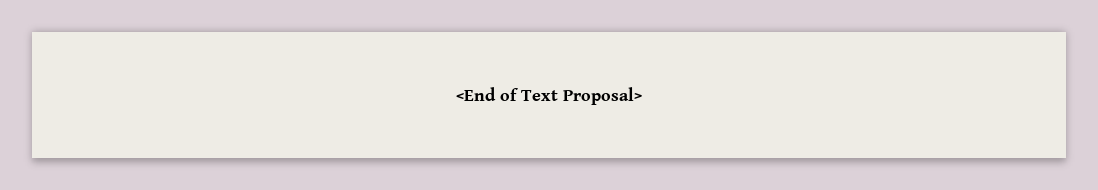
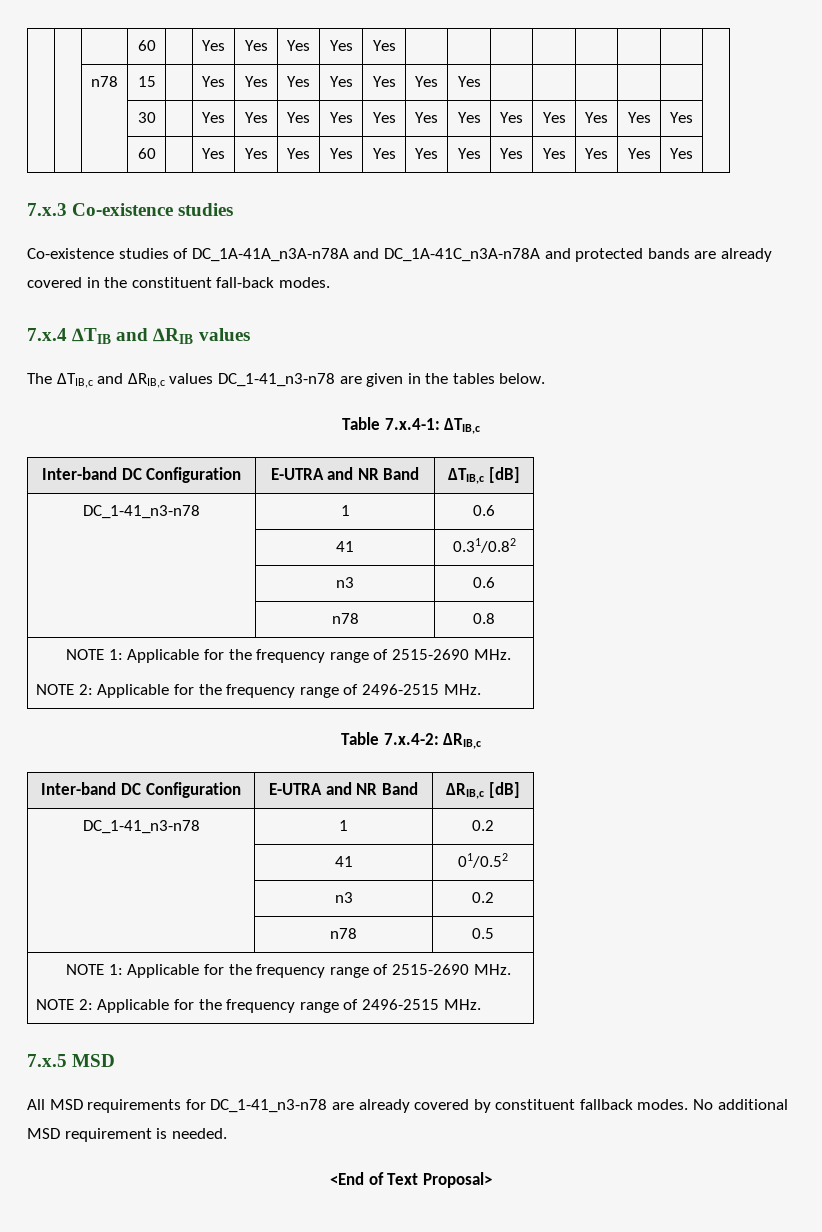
(456, 94) none -> [137,40,156,51] [202,40,225,51] [244,40,268,51] [287,40,310,51] [329,40,353,51] [372,40,396,51] [91,76,118,87] [137,76,156,87] [202,76,225,87] [244,76,268,87] [287,76,310,87] [329,76,353,87] [372,76,396,87] [415,76,438,87] [457,76,481,87] [137,112,156,123] [202,112,225,123] [244,112,268,123] [287,112,310,123] [329,112,353,123] [372,112,396,123] [415,112,438,123] [457,112,481,123] [500,112,523,123] [542,112,566,123] [585,112,608,123] [627,112,651,123] [670,112,693,123] [137,148,156,159] [202,148,225,159] [244,148,268,159] [287,148,310,159] [329,148,353,159] [372,148,396,159] [415,148,438,159] [457,148,481,159] [500,148,523,159] [542,148,566,159] [585,148,608,159] [627,148,651,159] [670,148,693,159] [27,203,234,216] [27,248,772,262] [27,277,330,288] [27,328,250,344] [27,373,546,388] [341,417,481,434] [41,467,242,483] [270,467,420,480] [448,467,520,484] [83,505,200,519] [340,505,350,516] [473,505,495,516] [336,541,354,552] [452,538,516,553] [336,577,354,588] [473,577,495,588] [331,613,359,624] [473,613,495,624] [66,649,511,663] [36,684,481,698] [340,732,482,749] [41,782,241,798] [269,782,418,795] [446,782,520,799] [82,820,200,834] [339,820,348,831] [472,820,494,831] [334,856,353,867] [458,853,508,868] [334,892,353,903] [472,892,494,903] [330,928,357,939] [472,928,494,939] [66,964,511,978] [36,999,481,1013] [27,1054,116,1067] [27,1099,788,1113] [27,1128,227,1142] | | | 60 | | Yes | Yes | Yes | Yes | Yes | | | | | | | | // | | n78 | 15 | | Yes | Yes | Yes | Yes | Yes | Yes | Yes | | | | | | // | | | 30 | | Yes | Yes | Yes | Yes | Yes | Yes | Yes | Yes | Yes | Yes | Yes | Yes | // | | | 60 | | Yes | Yes | Yes | Yes | Yes | Yes | Yes | Yes | Yes | Yes | Yes | Yes | // 7.x.3 Co-existence studies // Co-existence studies of DC_1A-41A_n3A-n78A and DC_1A-41C_n3A-n78A and protected bands are already covered in the constituent fall-back modes. // 7.x.4 ∆TIB and ∆RIB values // The ΔTIB,c and ΔRIB,c values DC_1-41_n3-n78 are given in the tables below. // Table 7.x.4-1: ΔTIB,c // Inter-band DC Configuration | E-UTRA and NR Band | ΔTIB,c [dB] // DC_1-41_n3-n78 | 1 | 0.6 // | 41 | 0.31/0.82 // | n3 | 0.6 // | n78 | 0.8 // NOTE 1: Applicable for the frequency range of 2515-2690 MHz. // NOTE 2: Applicable for the frequency range of 2496-2515 MHz. // Table 7.x.4-2: ΔRIB,c // Inter-band DC Configuration | E-UTRA and NR Band | ΔRIB,c [dB] // DC_1-41_n3-n78 | 1 | 0.2 // | 41 | 01/0.52 // | n3 | 0.2 // | n78 | 0.5 // NOTE 1: Applicable for the frequency range of 2515-2690 MHz. // NOTE 2: Applicable for the frequency range of 2496-2515 MHz. // 7.x.5 MSD // All MSD requirements for DC_1-41_n3-n78 are already covered by constituent fallback modes. No additional MSD requirement is needed. //

